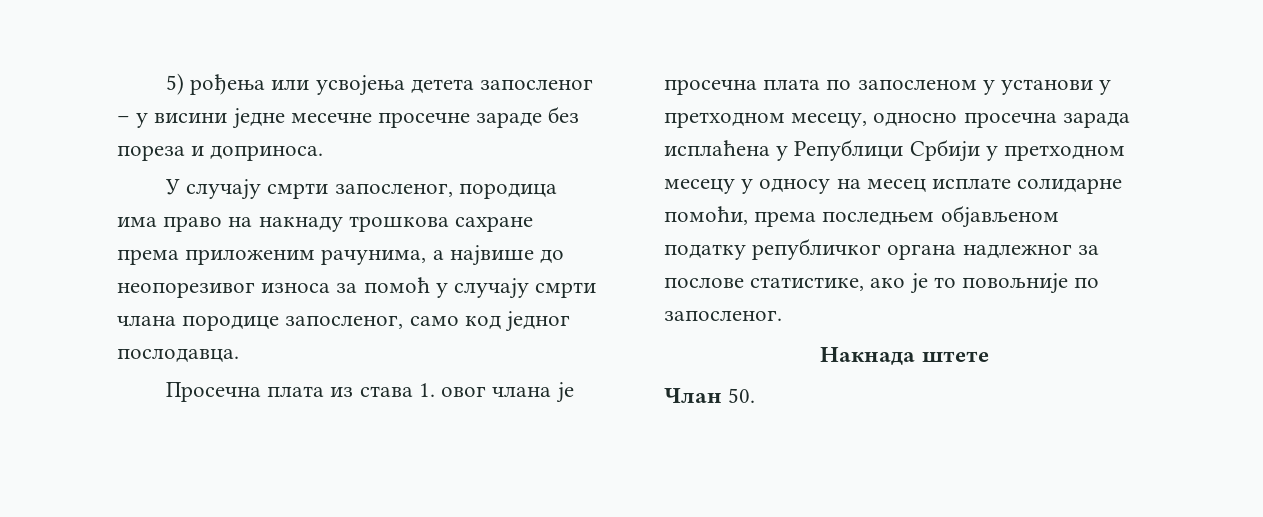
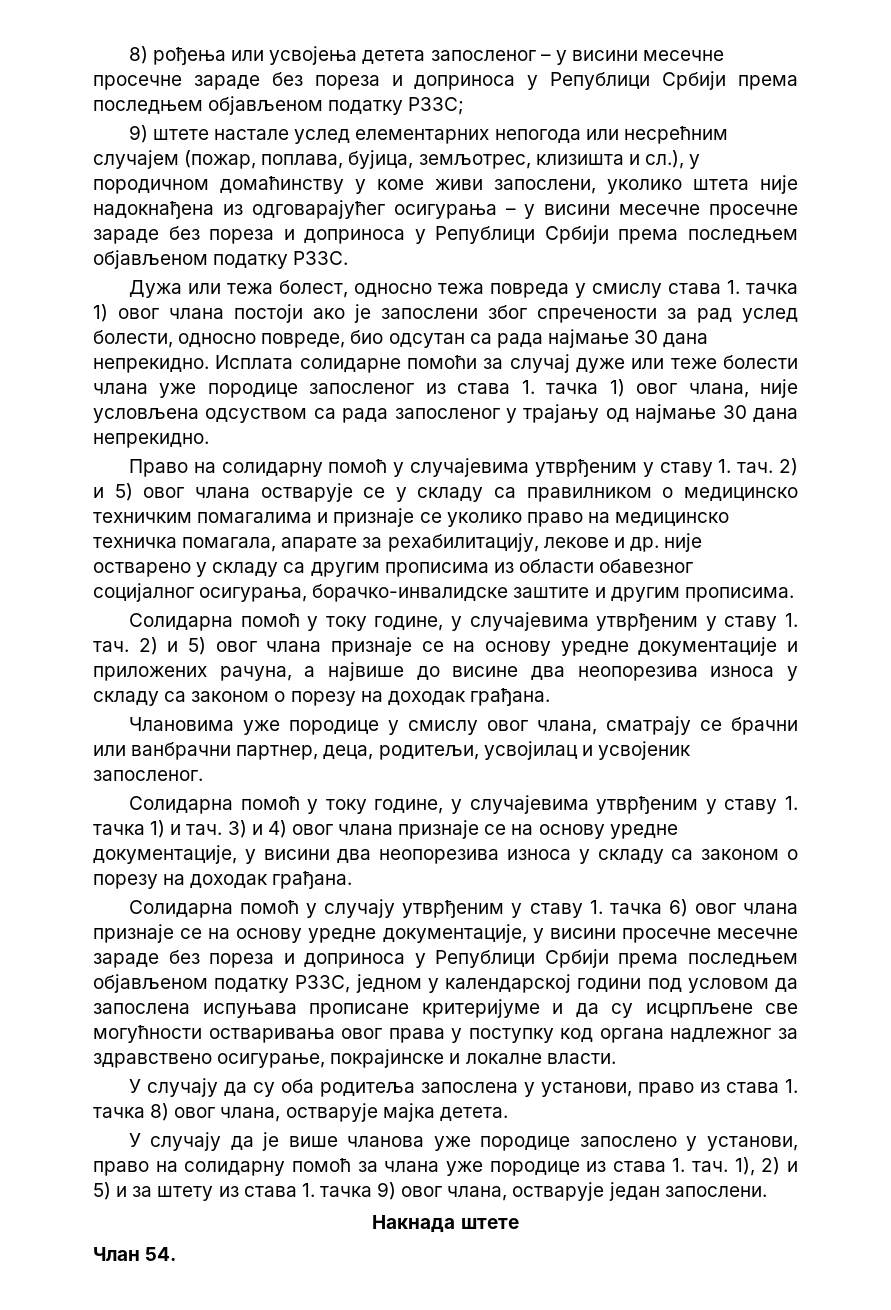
[166,73,185,95] 5) -> [128,46,148,64] 8)
[231,106,580,129] [117,145,324,161] [165,179,557,200] [117,216,534,232] [117,245,565,266] [117,277,597,299] [117,311,571,332] [117,348,239,363] [166,382,574,403] [664,79,1112,95] [664,112,1130,128] [664,139,1126,162] [664,178,1123,194] [664,205,1059,228] [664,238,1099,260] [664,273,1100,294] [664,310,782,321] jедне месечне просечне зараде без пореза и доприноса. // У случаjу смрти запосленог, породица има право на накнаду трошкова сахране према приложеним рачунима, а наjвише до неопорезивог износа за помоћ у случаjу смрти члана породице запосленог, само код jедног послодавца. // Просечна плата из става 1. овог члана jе просечна плата по запосленом у установи у претходном месецу, односно просечна зарада исплаћена у Републици Србиjи у претходном месецу у односу на месец исплате солидарне помоћи, према последњем обjављеном податку републичког органа надлежног за послове статистике, ако jе то повољниjе по запосленог. -> [643,50,725,61] [93,71,799,90] [93,96,465,115] [128,125,728,144] [93,150,701,169] [93,175,798,194] [93,200,798,219] [93,225,798,244] [93,250,349,269] [128,280,798,298] [93,304,798,323] [93,329,709,348] [93,354,799,373] [93,379,799,398] [93,404,798,423] [93,433,209,448] [128,458,799,477] [93,483,798,502] [93,508,730,527] [93,533,703,552] [93,559,694,577] [93,583,794,602] [128,612,798,631] [93,637,798,656] [93,662,798,681] [93,688,550,706] [128,716,798,735] [93,741,691,760] [93,770,203,781] [128,795,798,814] [93,820,678,839] [93,845,798,864] [93,871,353,889] [128,899,799,918] [93,924,798,943] [93,949,798,968] [93,974,798,993] [93,999,798,1018] [93,1025,798,1043] [93,1049,616,1068] [128,1078,799,1097] [93,1103,508,1122] [128,1132,798,1151] [93,1157,798,1176] [93,1182,767,1201] месечне просечне зараде без пореза и доприноса у Републици Србији према последњем објављеном податку РЗЗС; // 9) штете настале услед елементарних непогода или несрећним случајем (пожар, поплава, бујица, земљотрес, клизишта и сл.), у породичном домаћинству у коме живи запослени, уколико штета није надокнађена из одговарајућег осигурања – у висини месечне просечне зараде без пореза и доприноса у Републици Србији према последњем објављеном податку РЗЗС. // Дужа или тежа болест, односно тежа повреда у смислу става 1. тачка 1) овог члана постоји ако је запослени због спречености за рад услед болести, односно повреде, био одсутан са рада најмање 30 дана непрекидно. Исплата солидарне помоћи за случај дуже или теже болести члана уже породице запосленог из става 1. тачка 1) овог члана, није условљена одсуством са рада запосленог у трајању од најмање 30 дана непрекидно. // Право на солидарну помоћ у случајевима утврђеним у ставу 1. тач. 2) и 5) овог члана остварује се у складу са правилником о медицинско техничким помагалима и признаје се уколико право на медицинско техничка помагала, апарате за рехабилитацију, лекове и др. није остварено у складу са другим прописима из области обавезног социјалног осигурања, борачко-инвалидске заштите и другим прописима. // Солидарна помоћ у току године, у случајевима утврђеним у ставу 1. тач. 2) и 5) овог члана признаје се на основу уредне документације и приложених рачуна, а највише до висине два неопорезива износа у складу са законом о порезу на доходак грађана. // Члановима уже породице у смислу овог члана, сматрају се брачни или ванбрачни партнер, деца, родитељи, усвојилац и усвојеник запосленог. // Солидарна помоћ у току године, у случајевима утврђеним у ставу 1. тачка 1) и тач. 3) и 4) овог члана признаје се на основу уредне документације, у висини два неопорезива износа у складу са законом о порезу на доходак грађана. // Солидарна помоћ у случају утврђеним у ставу 1. тачка 6) овог члана признаје се на основу уредне документације, у висини просечне месечне зараде без пореза и доприноса у Републици Србији према последњем објављеном податку РЗЗС, једном у календарској години под условом да запослена испуњава прописане критеријуме и да су исцрпљене све могућности остваривања овог права у поступку код органа надлежног за здравствено осигурање, покрајинске и локалне власти. // У случају да су оба родитеља запослена у установи, право из става 1. тачка 8) овог члана, остварује мајка детета. // У случају да је више чланова уже породице запослено у установи, право на солидарну помоћ за члана уже породице из става 1. тач. 1), 2) и 5) и за штету из става 1. тачка 9) овог члана, остварује један запослени.
[728,388,756,403] 50. -> [145,1247,177,1261] 54.

